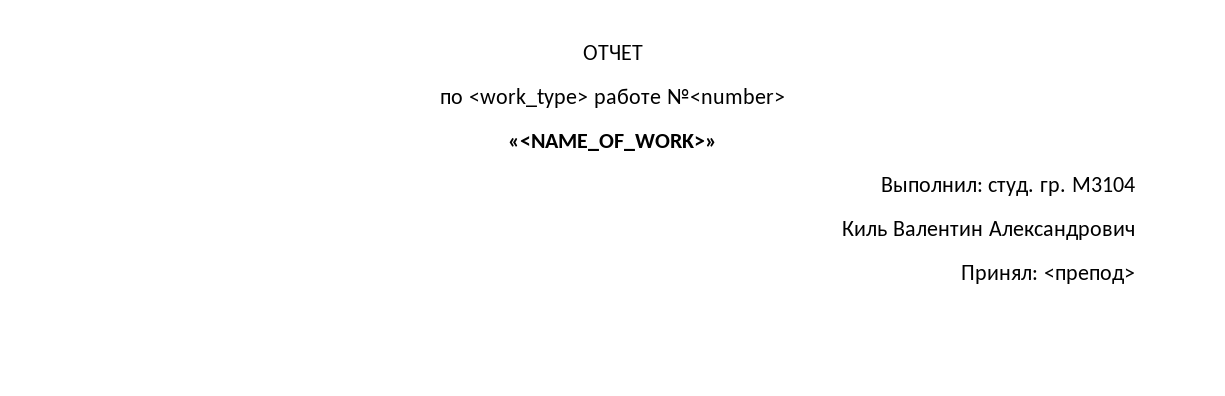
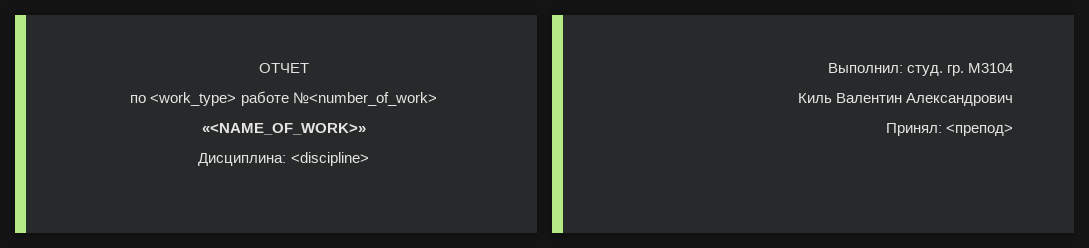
[666,88,785,104] №<number> -> [292,92,437,106] №<number_of_work>
(717, 142) none -> [198,152,369,166] // Дисциплина: <discipline>

